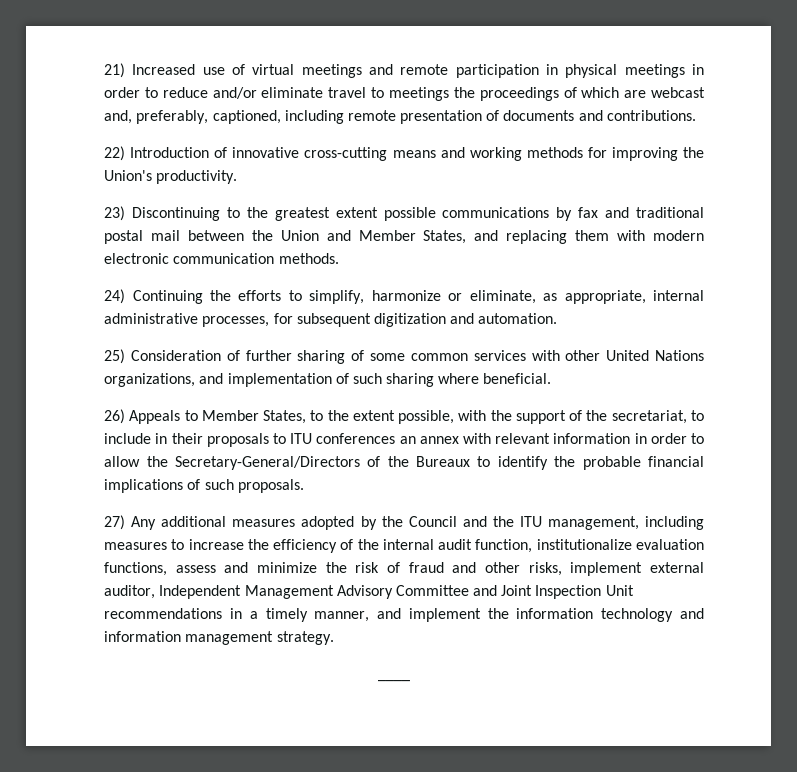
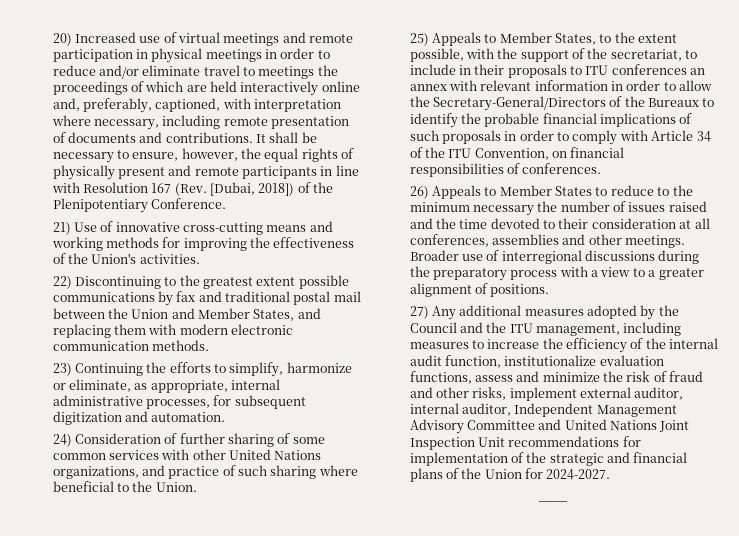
[104,63,126,78] 21) -> [52,33,72,46] 20)
[651,87,705,98] [104,110,281,124] webcast and, preferably, captioned, -> [210,81,360,96] [52,98,342,113] [51,115,159,130] held interactively online and, preferably, captioned, with interpretation where necessary,
[104,146,210,161] // 22) Introduction -> [256,132,317,143] [52,148,355,163] [52,165,359,180] [51,182,334,196] [52,198,226,213] [52,222,97,235] It shall be necessary to ensure, however, the equal rights of physically present and remote participants in line with Resolution 167 (Rev. [Dubai, 2018]) of the Plenipotentiary Conference. // 21) Use
[104,170,238,184] [104,206,126,221] Union's productivity. // 23) -> [273,237,355,248] [52,253,200,264] [52,276,72,289] effectiveness of the Union's activities. // 22)
[104,289,126,304] 24) -> [52,363,72,376] 23)
[104,349,126,364] 25) -> [52,434,72,447] 24)
[227,373,332,387] implementation -> [168,466,220,479] practice
[483,373,552,384] [104,409,126,424] beneficial. // 26) -> [52,481,197,492] [409,33,429,46] beneficial to the Union. // 25)
[237,479,304,493] proposals. -> [441,130,711,145] [409,147,625,160] [409,163,602,177] [409,185,693,199] [409,201,707,216] [409,218,710,229] [409,234,686,248] [409,250,700,264] [409,266,704,281] [409,283,550,297] proposals in order to comply with Article 34 of the ITU Convention, on financial responsibilities of conferences. // 26) Appeals to Member States to reduce to the minimum necessary the number of issues raised and the time devoted to their consideration at all conferences, assemblies and other meetings. Broader use of interregional discussions during the preparatory process with a view to a greater alignment of positions.
(156, 592) none -> [409,403,511,416] internal auditor,
(498, 590) none -> [564,419,658,430] United Nations
[229,608,704,622] [104,631,334,645] in a timely manner, and implement the information technology and information management strategy. -> [622,436,641,447] [409,452,688,466] [409,468,611,482] for implementation of the strategic and financial plans of the Union for 2024-2027.

